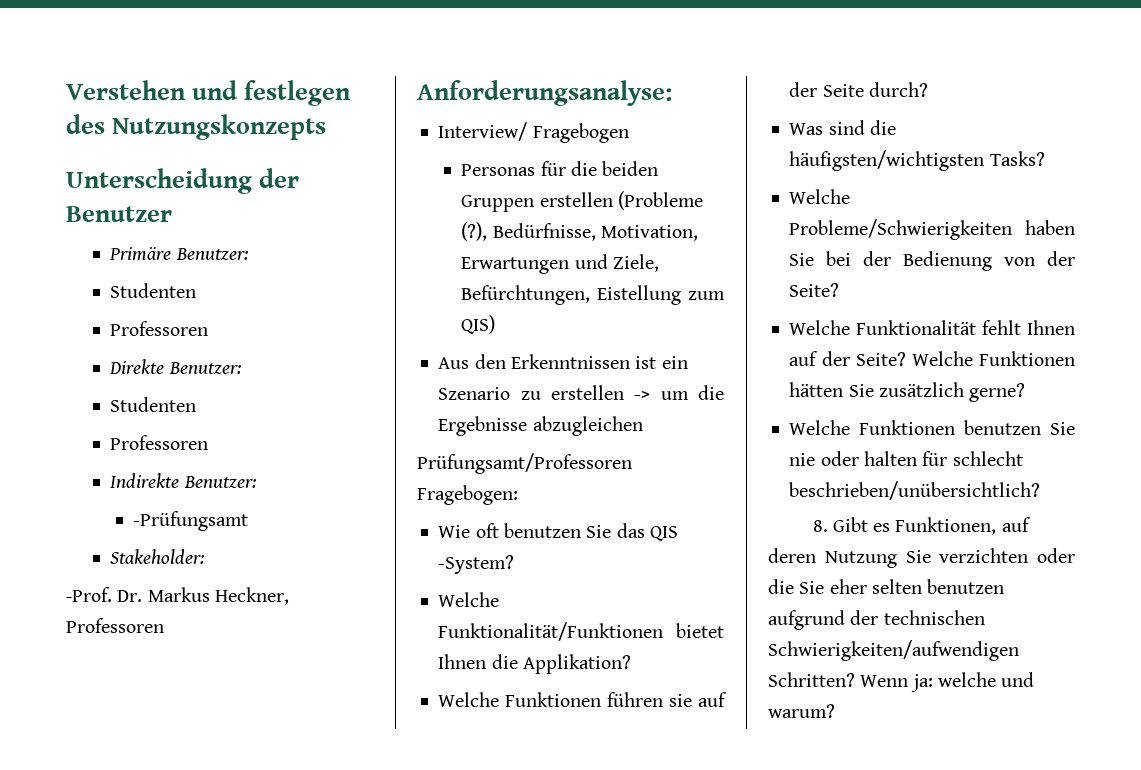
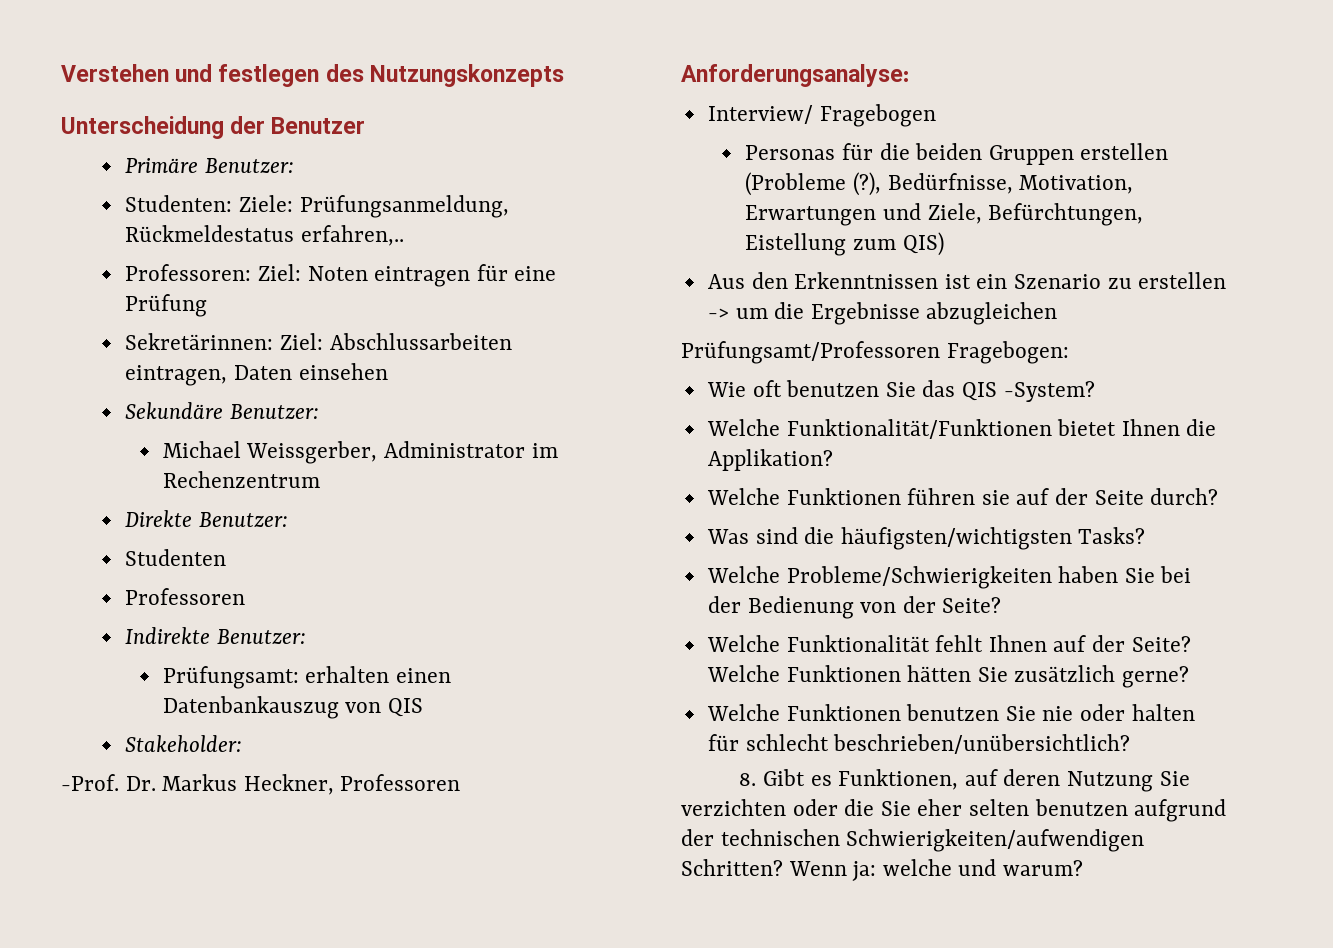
[110,283,197,298] [110,321,209,336] Studenten // Professoren -> [125,195,509,218] [125,225,404,246] [125,264,557,287] [125,294,208,317] [125,333,512,350] [125,363,388,386] [125,402,319,420] [162,441,558,464] [162,471,320,488] Studenten: Ziele: Prüfungsanmeldung, Rückmeldestatus erfahren,.. // Professoren: Ziel: Noten eintragen für eine Prüfung // Sekretärinnen: Ziel: Abschlussarbeiten eintragen, Daten einsehen // Sekundäre Benutzer: // Michael Weissgerber, Administrator im Rechenzentrum
[133,511,249,531] -Prüfungsamt -> [162,666,452,689] [162,696,424,719] Prüfungsamt: erhalten einen Datenbankauszug von QIS

